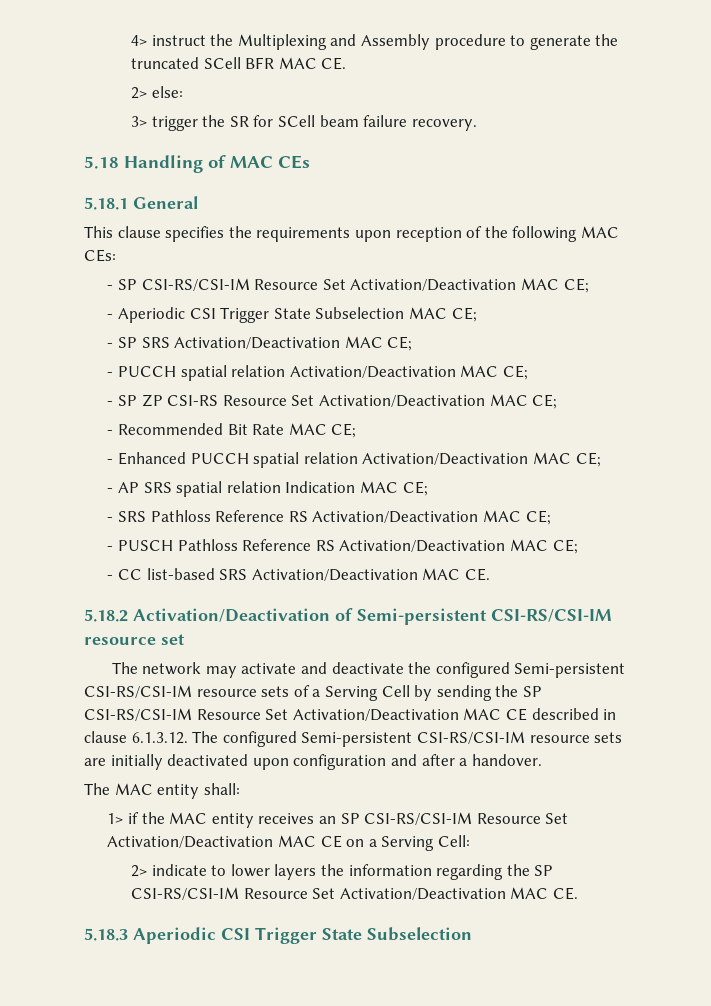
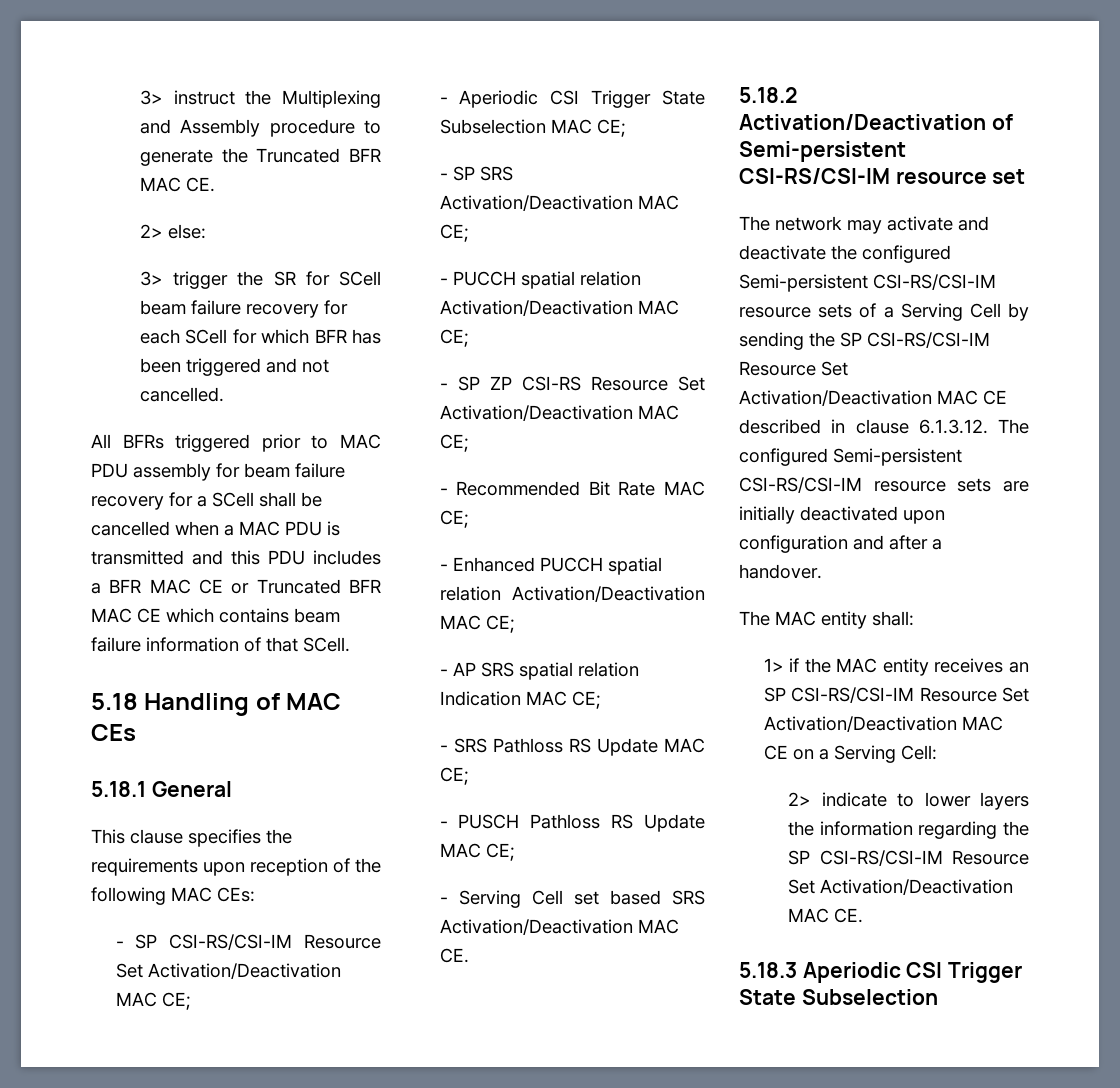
[130,35,147,46] 4> -> [140,90,164,105] 3>
[130,57,241,69] truncated SCell -> [256,148,341,163] Truncated
[411,119,477,131] recovery. -> [246,300,349,318] [140,329,381,344] [140,358,330,376] [140,387,225,402] [91,434,381,452] [91,463,345,481] [91,492,322,510] [91,521,340,536] [91,550,381,565] [91,579,381,594] [91,608,340,623] [91,637,350,652] recovery for each SCell for which BFR has been triggered and not cancelled. // All BFRs triggered prior to MAC PDU assembly for beam failure recovery for a SCell shall be cancelled when a MAC PDU is transmitted and this PDU includes a BFR MAC CE or Truncated BFR MAC CE which contains beam failure information of that SCell.
[215,510,479,523] Reference RS Activation/Deactivation -> [568,738,658,756] RS Update
[242,539,578,554] [107,568,215,580] Reference RS Activation/Deactivation MAC CE; // - CC list-based -> [611,814,705,832] [439,843,515,861] [439,890,661,908] RS Update MAC CE; // - Serving Cell set based

